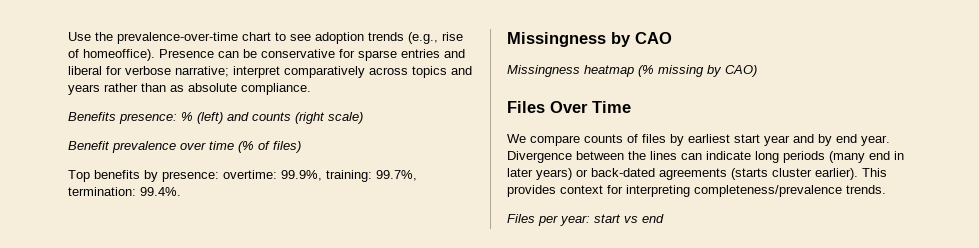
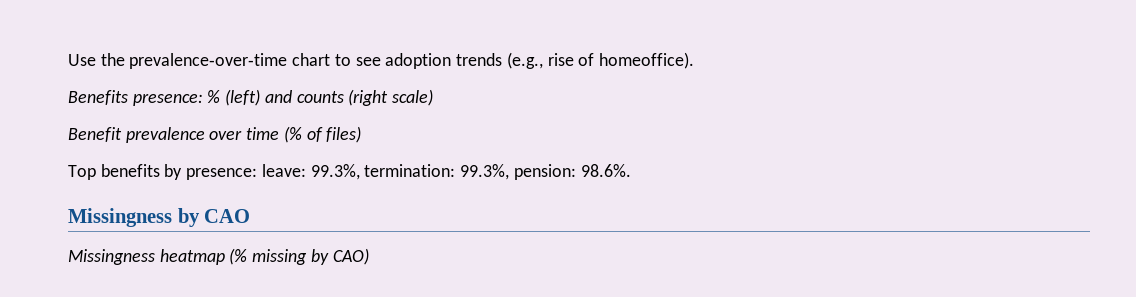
[159,49,465,61] [68,66,472,78] [68,83,311,95] Presence can be conservative for sparse entries and liberal for verbose narrative; interpret comparatively across topics and years rather than as absolute compliance. -> (694, 60) none
[223,170,417,182] [68,187,181,196] overtime: 99.9%, training: 99.7%, termination: 99.4%. -> [261,164,631,180] leave: 99.3%, termination: 99.3%, pension: 98.6%.
[507,101,631,113] [507,134,890,146] [507,151,904,163] [507,168,887,180] [507,185,886,197] [507,214,664,226] // Files Over Time // We compare counts of files by earliest start year and by end year. Divergence between the lines can indicate long periods (many end in later years) or back‑dated agreements (starts cluster earlier). This provides context for interpreting completeness/prevalence trends. // Files per year: start vs end -> (369, 256) none

